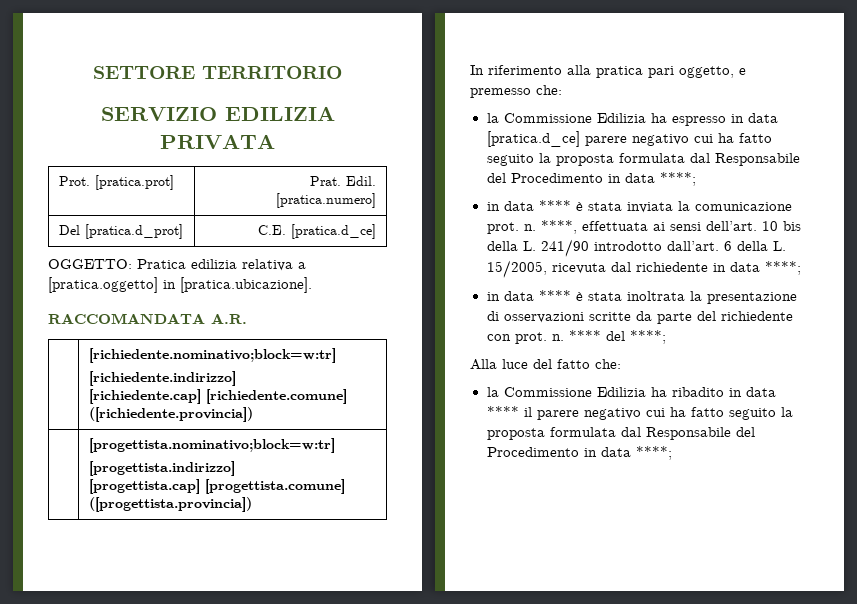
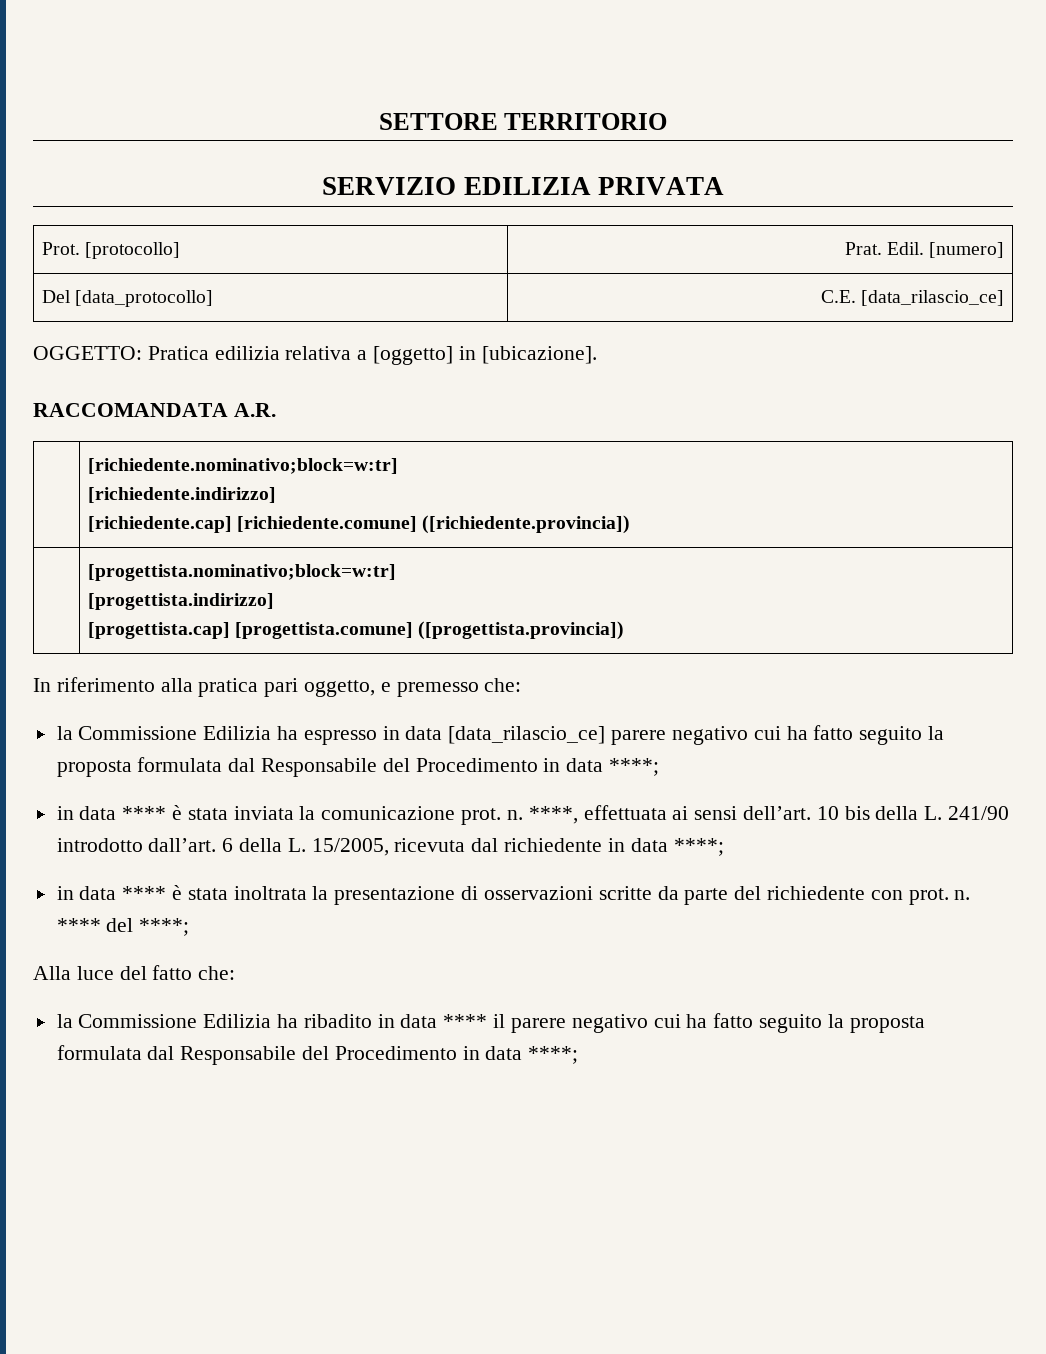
[95,175,175,190] [pratica.prot] -> [85,242,181,259] [protocollo]
[275,193,376,208] [pratica.numero] -> [929,242,1005,258] [numero]
[85,224,184,239] [pratica.d_prot] -> [75,290,214,307] [data_protocollo]
[290,224,376,239] [pratica.d_ce] -> [861,290,1005,306] [data_rilascio_ce]
[48,277,312,293] [pratica.oggetto] in [pratica.ubicazione]. -> [373,346,597,365] [oggetto] in [ubicazione].
[486,131,580,147] [pratica.d_ce] -> [448,726,606,744] [data_rilascio_ce]

